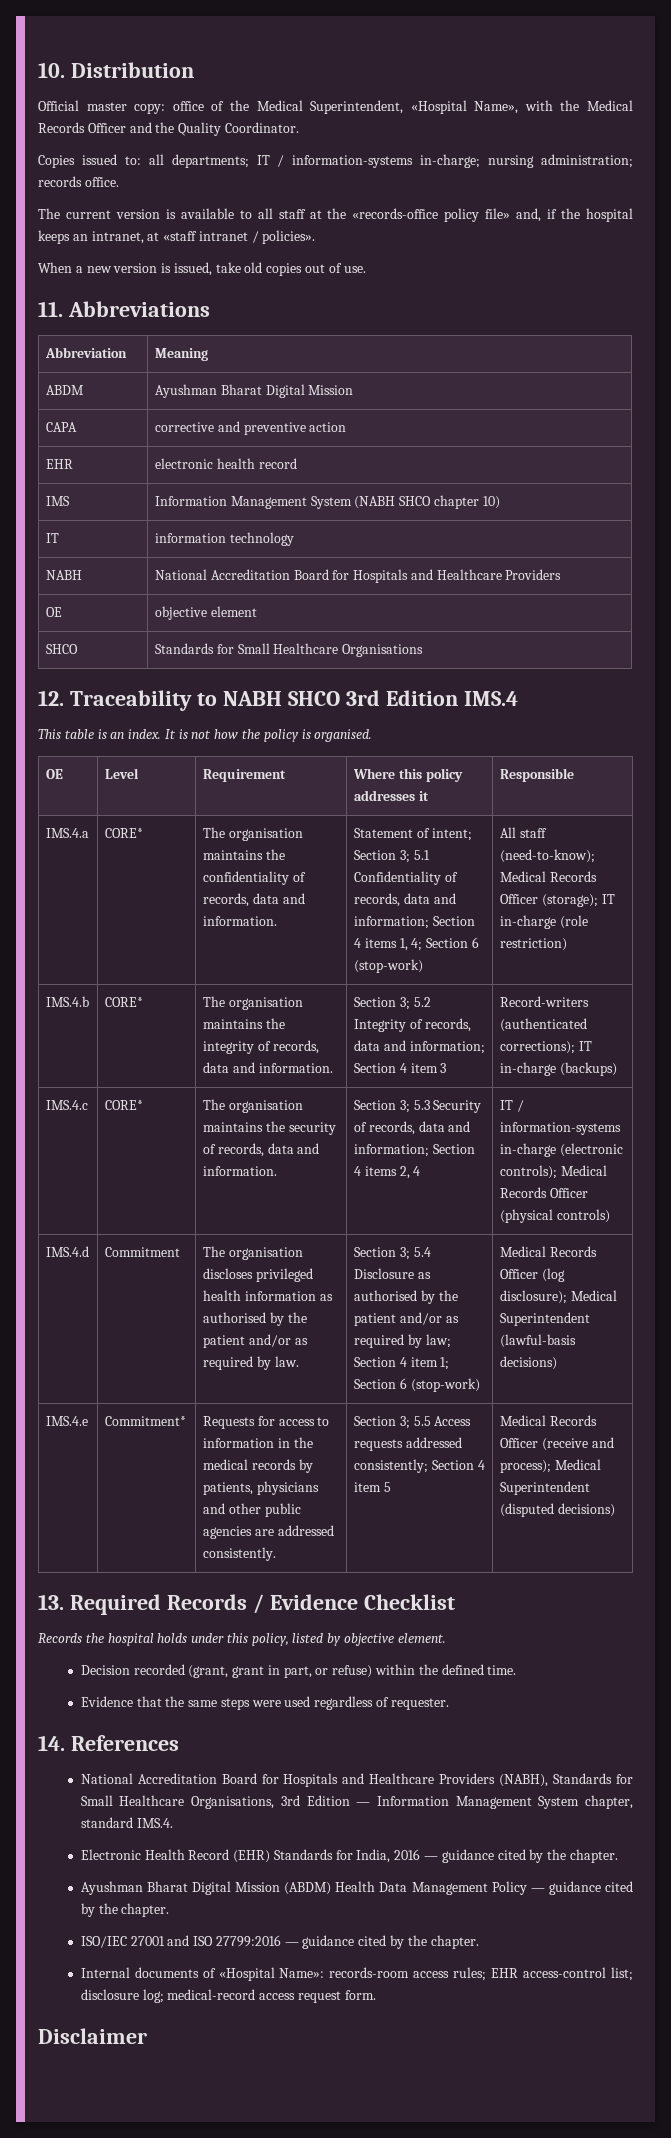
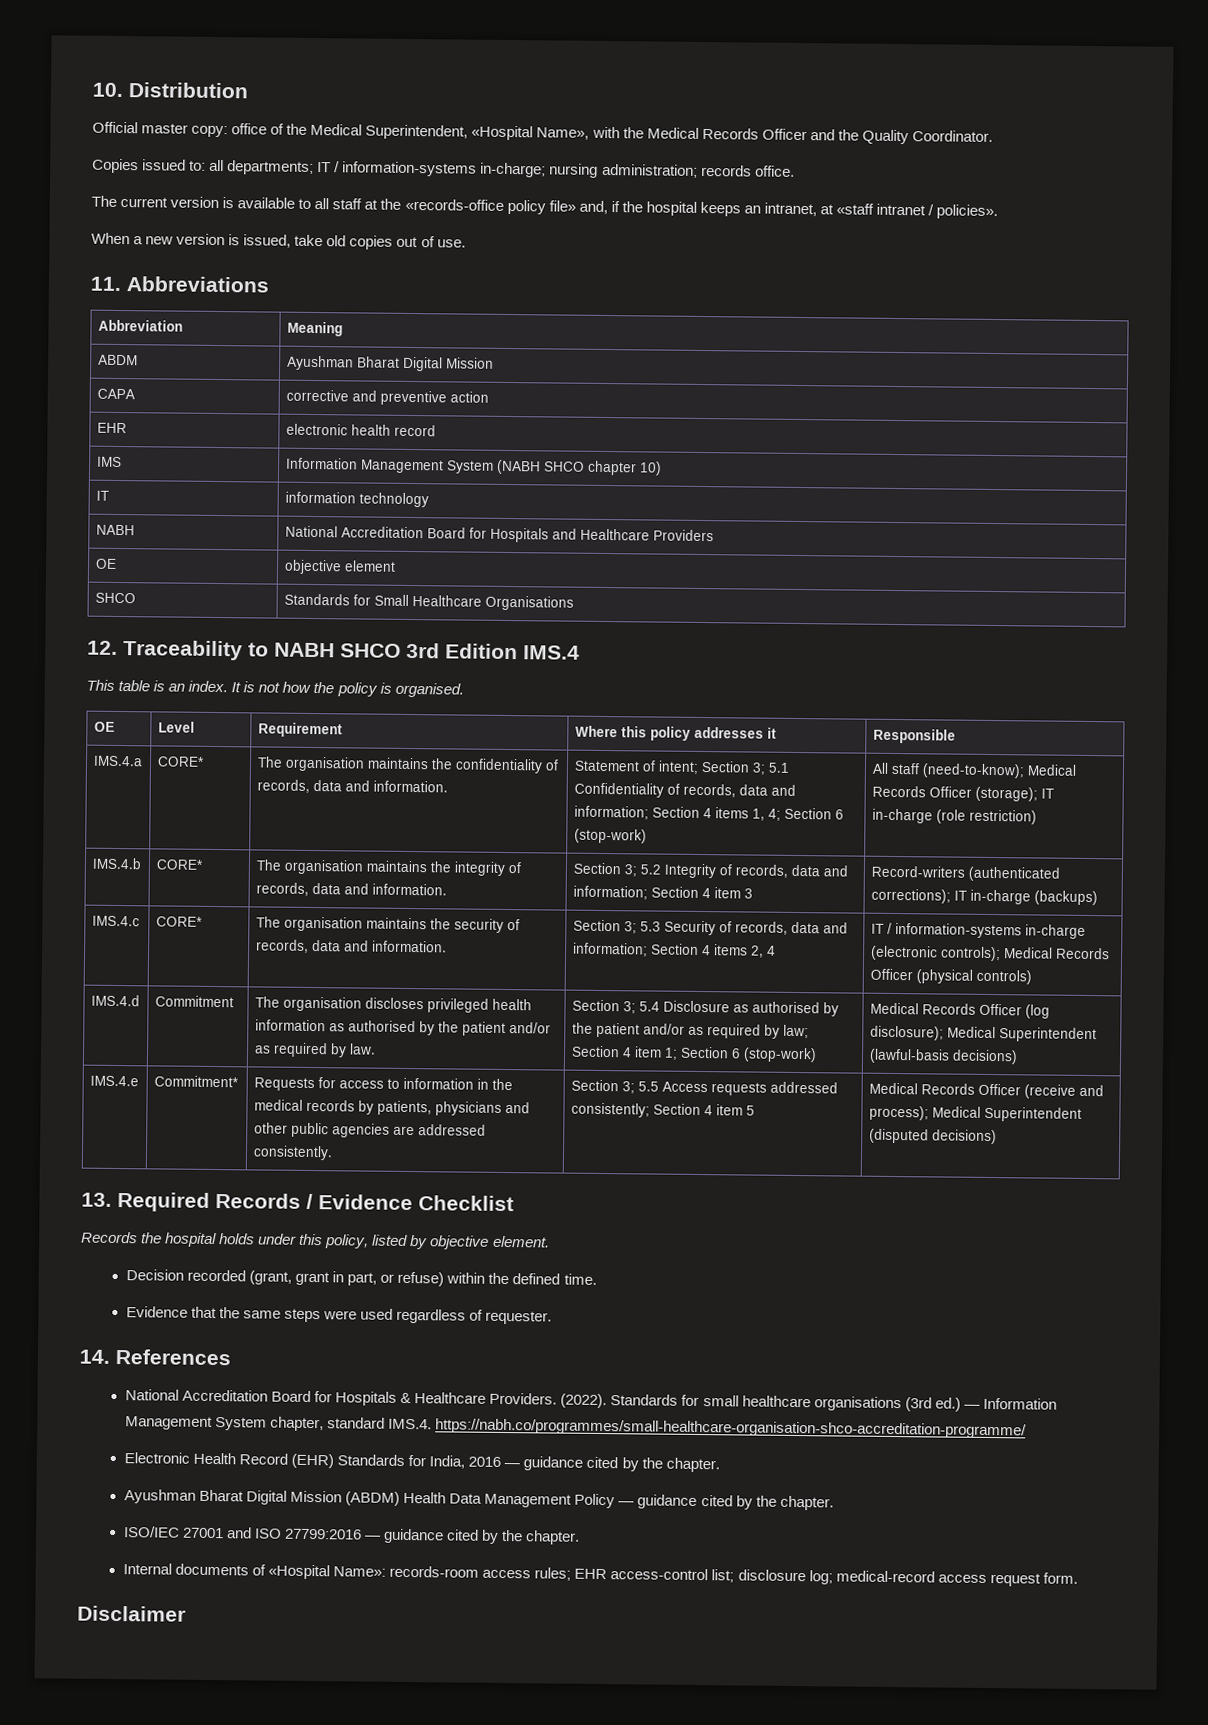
[342,1773,633,1787] [80,1795,350,1809] and Healthcare Providers (NABH), Standards for Small Healthcare Organisations, 3rd Edition -> [400,1392,961,1412] & Healthcare Providers. (2022). Standards for small healthcare organisations (3rd ed.)
(173, 1823) none -> [435,1418,1028,1439] https://nabh.co/programmes/small-healthcare-organisation-shco-accreditation-programme/

